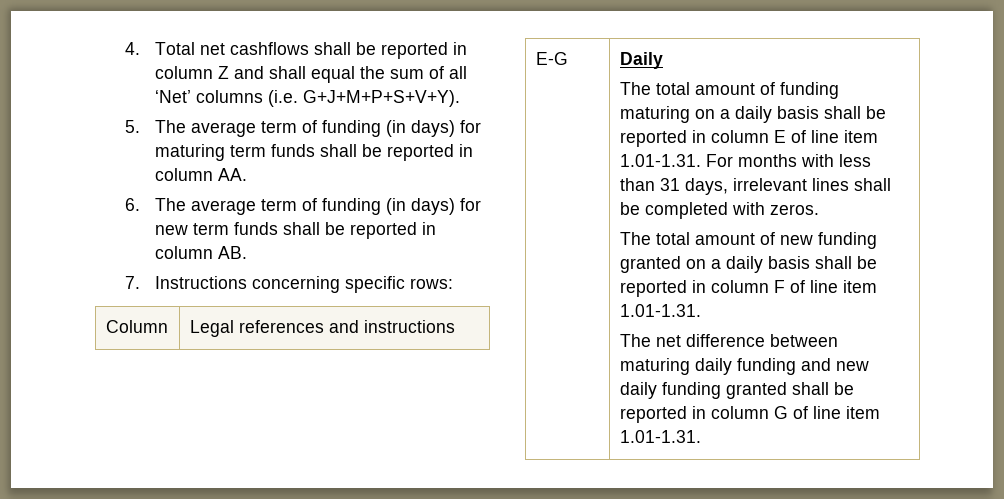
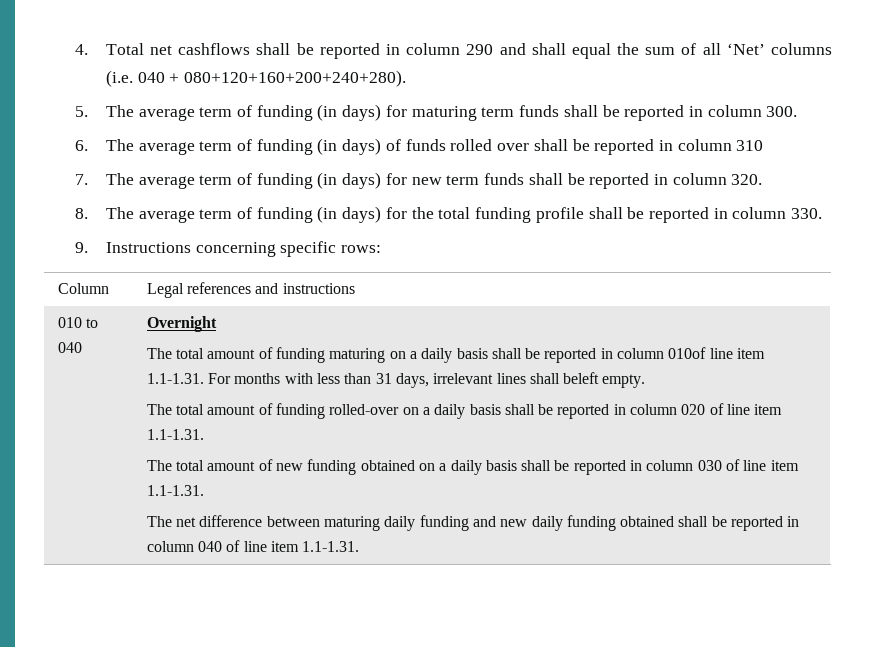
[218,66,230,79] Z -> [466,44,494,55] 290
[303,90,461,107] G+J+M+P+S+V+Y). -> [137,70,407,87] 040 + 080+120+160+200+240+280).
[218,168,248,181] [125,198,141,211] AA. // 6. -> [766,106,798,117] [74,138,764,155] [74,174,88,185] 300. // 6. The average term of funding (in days) of funds rolled over shall be reported in column 310 // 7.
[218,246,248,259] [125,276,141,289] AB. // 7. -> [731,174,763,185] [74,206,823,223] [74,242,88,253] 320. // 8. The average term of funding (in days) for the total funding profile shall be reported in column 330. // 9.
[535,52,568,65] [619,52,663,69] E-G | Daily -> [57,317,98,328] [57,342,82,353] [146,316,217,332] 010 to 040 | Overnight
[773,130,878,143] [619,154,701,167] E of line item 1.01-1.31. -> [668,347,766,359] [146,373,204,384] 010of line item 1.1-1.31.
[619,202,819,219] [619,232,877,249] [619,256,877,273] [619,280,877,297] [619,304,701,317] be completed with zeros. // The total amount of new funding granted on a daily basis shall be reported in column F of line item 1.01-1.31. -> [563,372,646,388] [146,403,783,419] [146,429,204,440] [146,459,799,475] [146,485,204,496] beleft empty. // The total amount of funding rolled-over on a daily basis shall be reported in column 020 of line item 1.1-1.31. // The total amount of new funding obtained on a daily basis shall be reported in column 030 of line item 1.1-1.31.
[725,382,854,399] [619,406,880,423] [619,430,701,443] granted shall be reported in column G of line item 1.01-1.31. -> [620,516,800,531] [146,540,360,552] obtained shall be reported in column 040 of line item 1.1-1.31.

